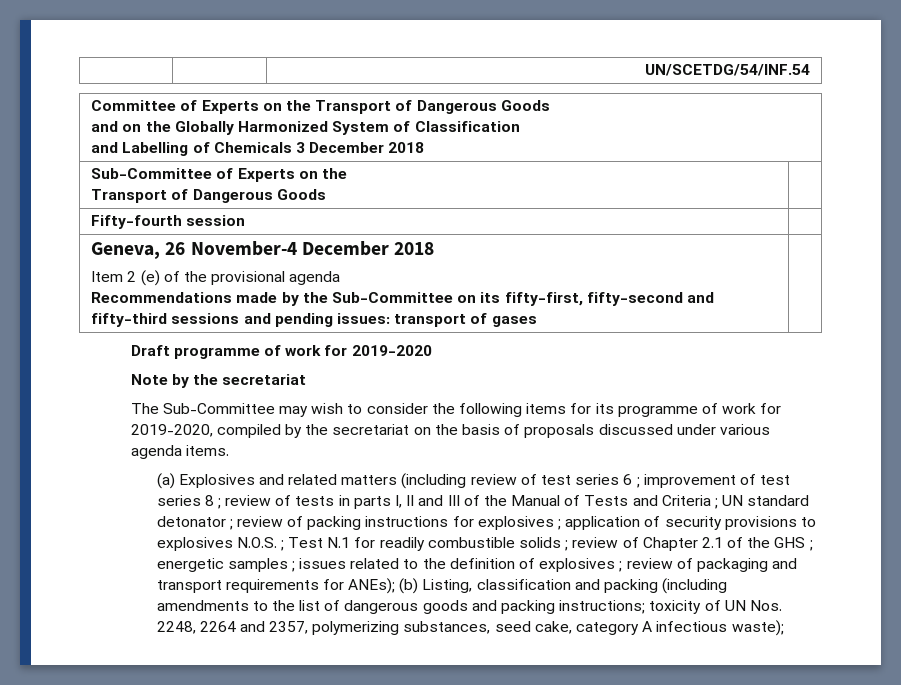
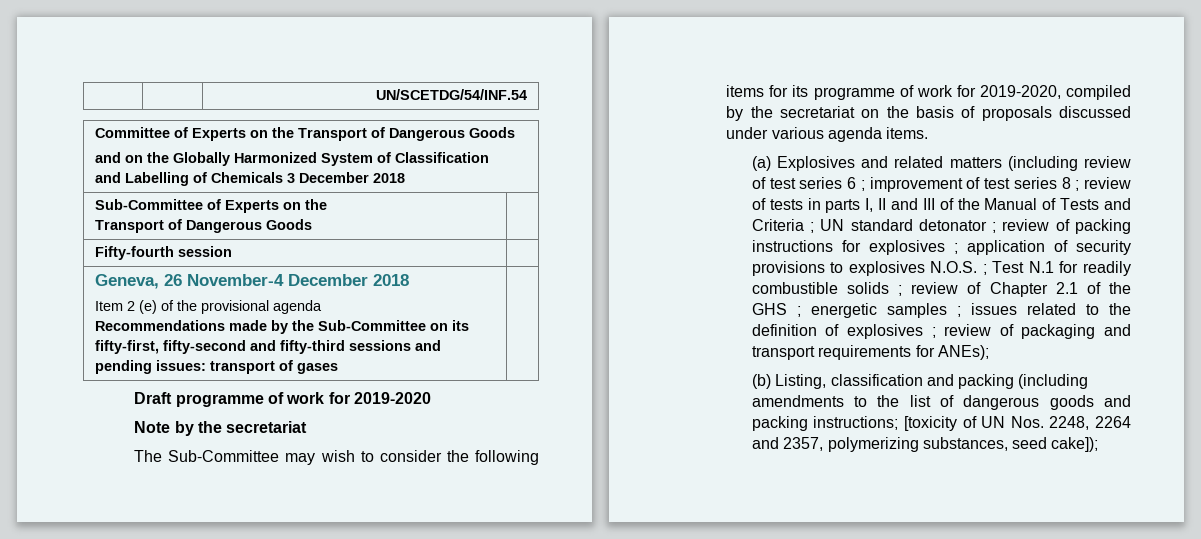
(396, 586) none -> (989, 352) //
[649,600,702,614] toxicity -> [904,416,958,431] [toxicity
[534,620,784,636] cake, category A infectious waste); -> [1051,437,1099,452] cake]);

